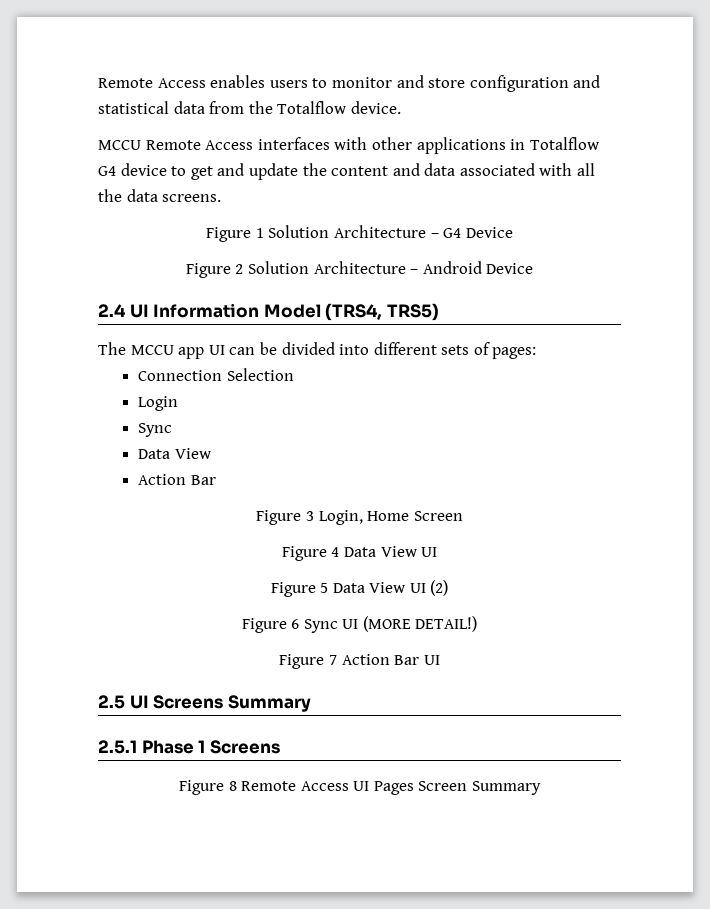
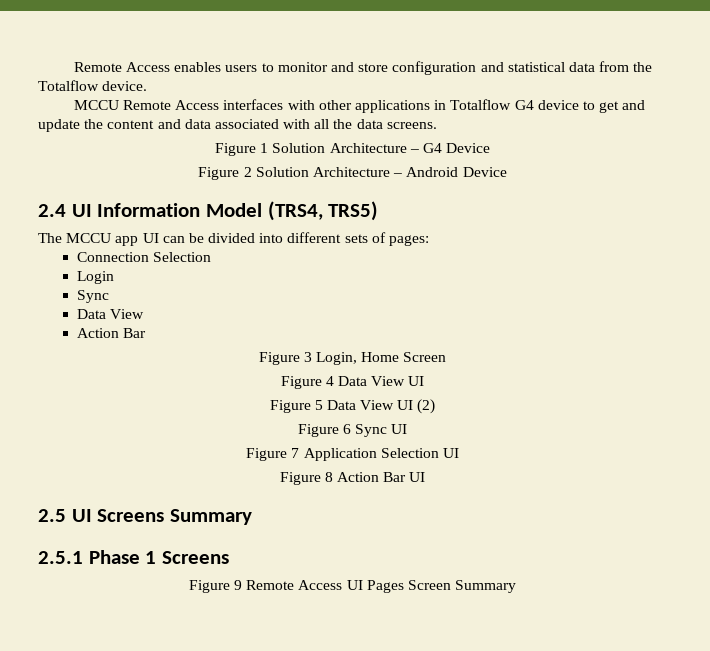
[362,616,478,632] (MORE DETAIL!) -> (408, 429) none
(337, 660) none -> [303,448,459,461] [279,472,333,485] Application Selection UI // Figure 8
[228,781,237,791] 8 -> [234,580,243,590] 9

